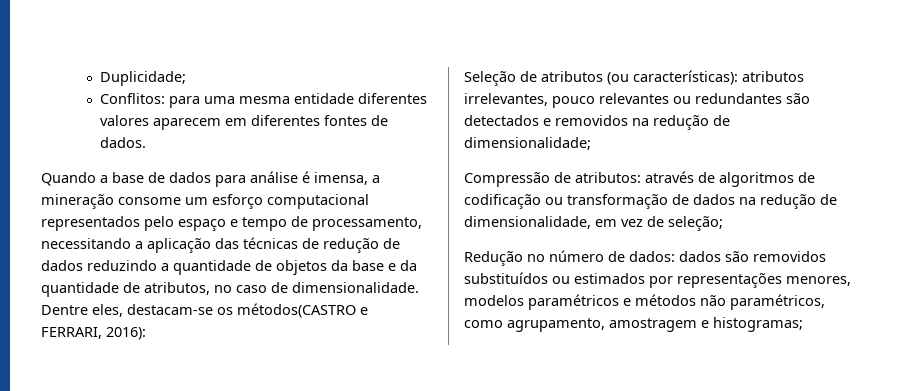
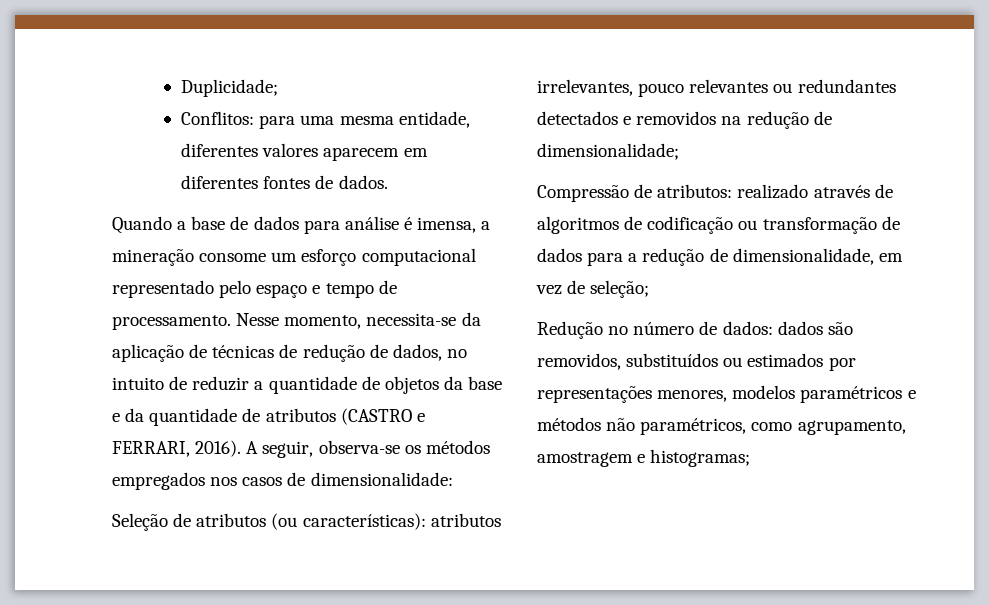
[293,93,354,104] entidade -> [398,111,470,128] entidade,
[41,216,140,231] representados -> [112,280,214,298] representado
[312,217,422,231] [41,237,400,253] [41,260,157,271] processamento, necessitando a aplicação das técnicas de redução de dados reduzindo -> [112,312,481,330] [112,344,467,362] [112,376,250,391] processamento. Nesse momento, necessita-se da aplicação de técnicas de redução de dados, no intuito de reduzir
[144,282,419,295] [41,303,368,318] [41,327,146,340] atributos, no caso de dimensionalidade. Dentre eles, destacam-se os métodos(CASTRO e FERRARI, 2016): -> [265,408,425,425] [112,440,490,458] [112,472,453,490] atributos (CASTRO e FERRARI, 2016). A seguir, observa-se os métodos empregados nos casos de dimensionalidade:
[786,93,810,104] são -> (896, 86) none
(641, 177) none -> [737,184,809,199] realizado
[739,197,756,205] na -> [587,252,638,266] para a
[753,251,826,262] removidos -> [537,353,621,370] removidos,

